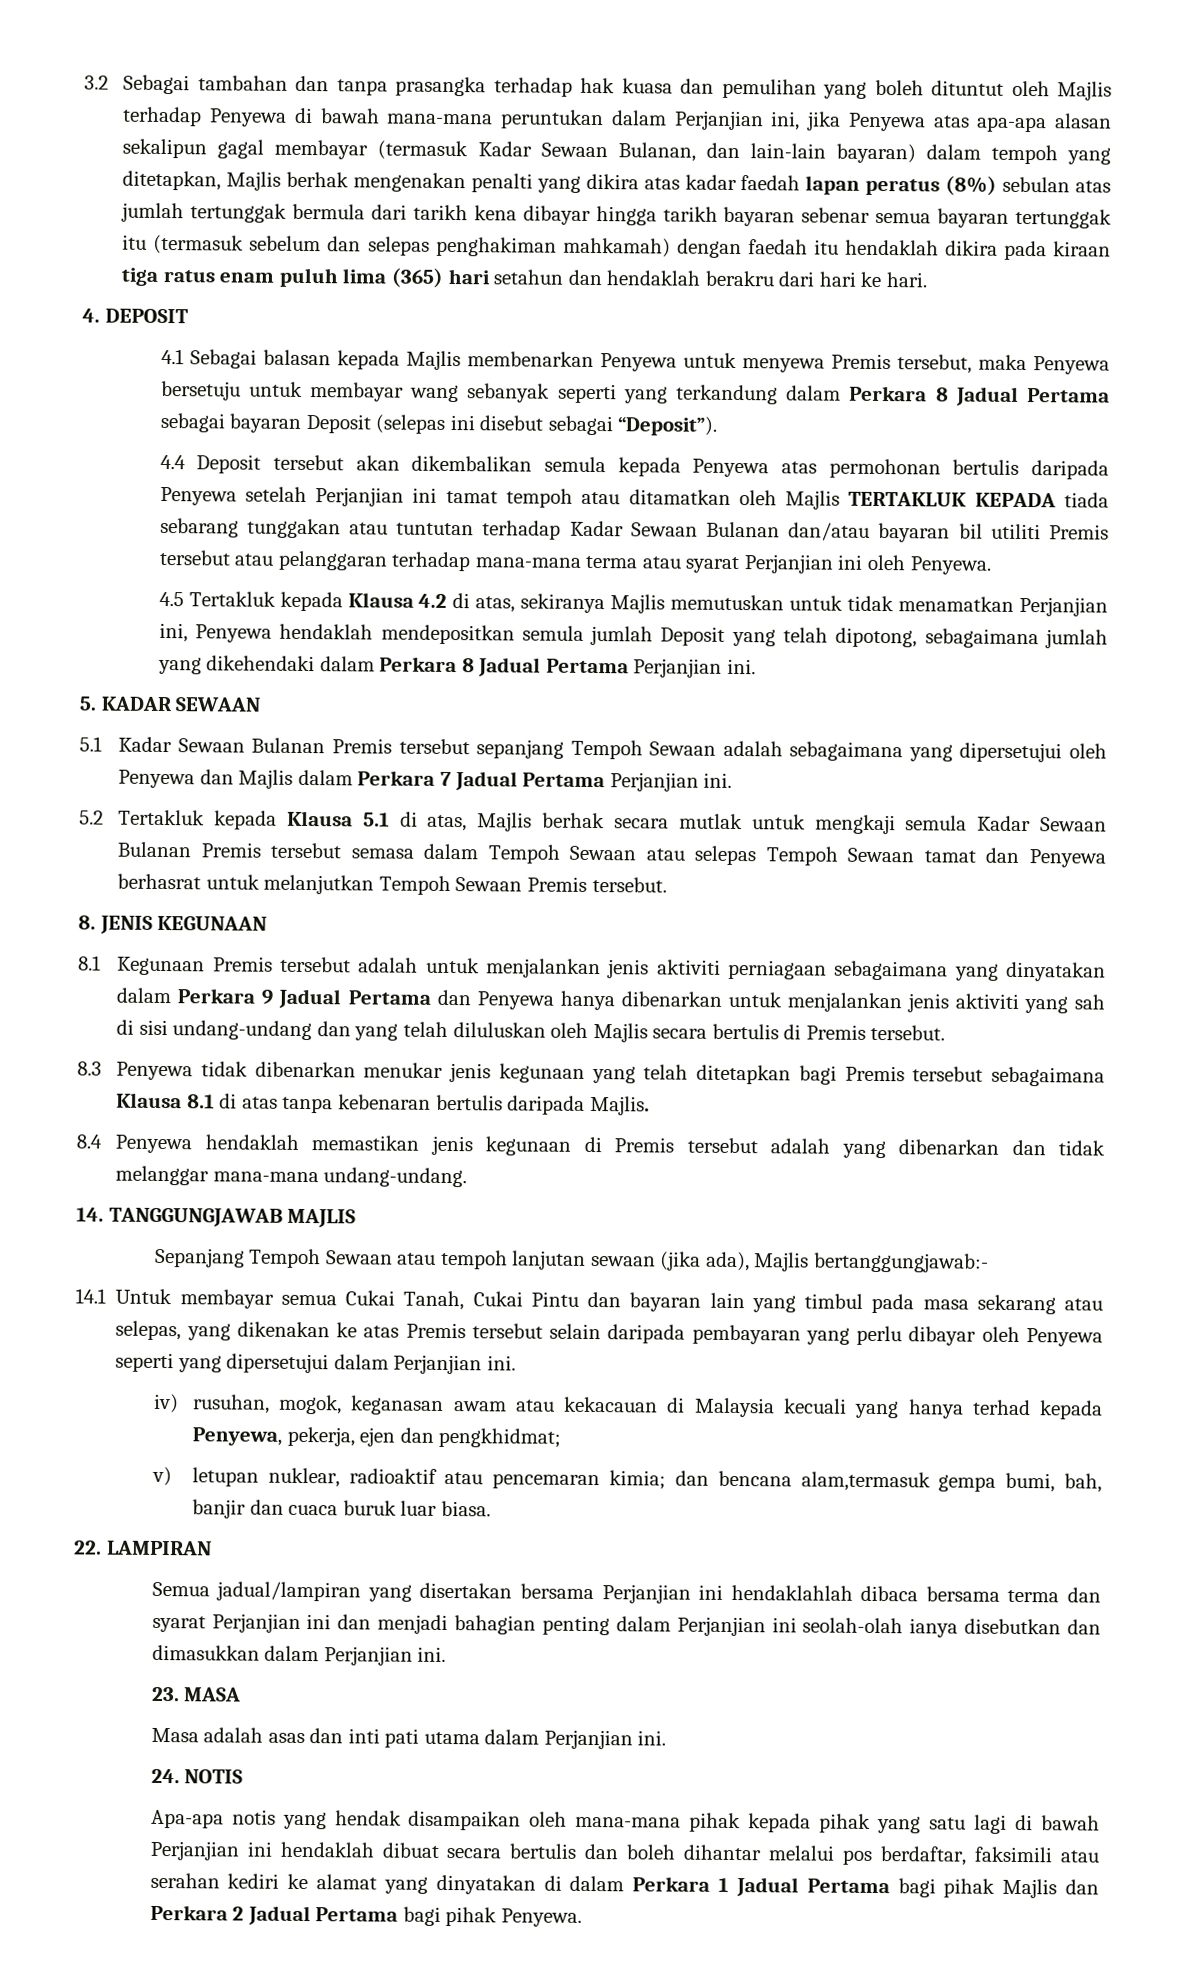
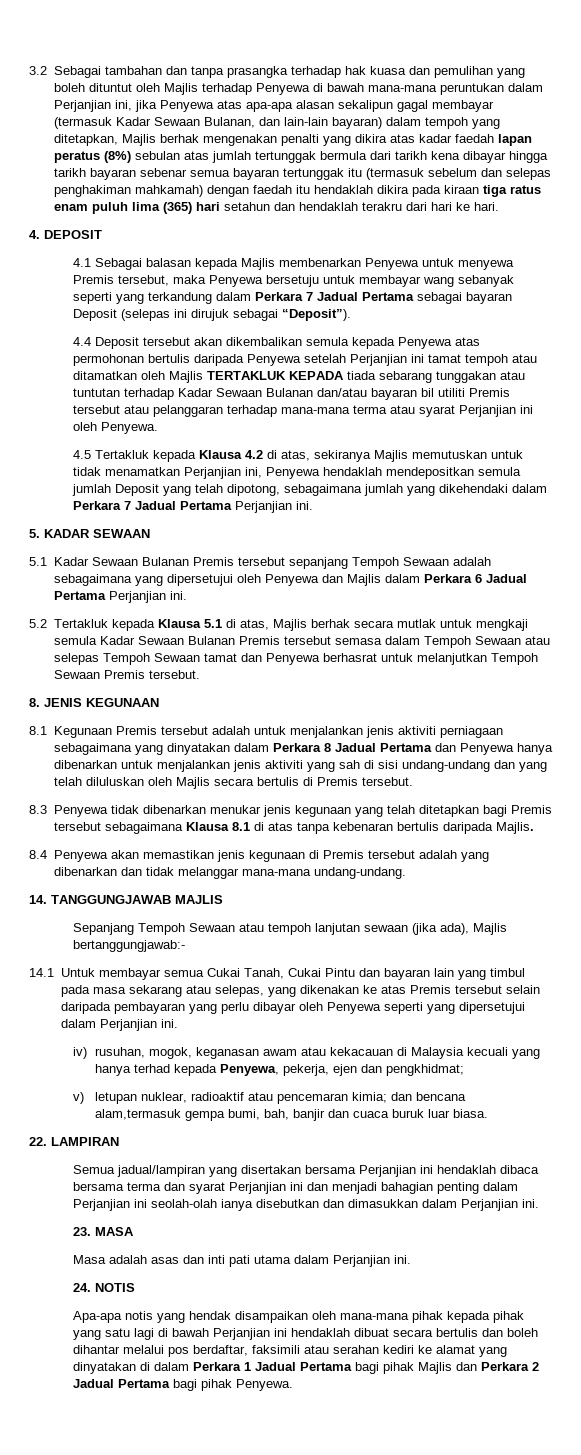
[704,270,774,287] berakru -> [361,202,402,211] terakru
[935,387,949,402] 8 -> [305,292,313,301] 7
[479,415,544,431] disebut -> [190,309,229,321] dirujuk
[461,658,475,673] 8 -> [123,501,131,510] 7
[439,771,452,787] 7 -> [474,574,482,583] 6
[261,989,274,1005] 9 -> [323,743,331,752] 8
[204,1134,299,1150] hendaklah -> [110,850,139,859] akan
[730,1584,853,1601] hendaklahlah -> [436,1165,496,1174] hendaklah

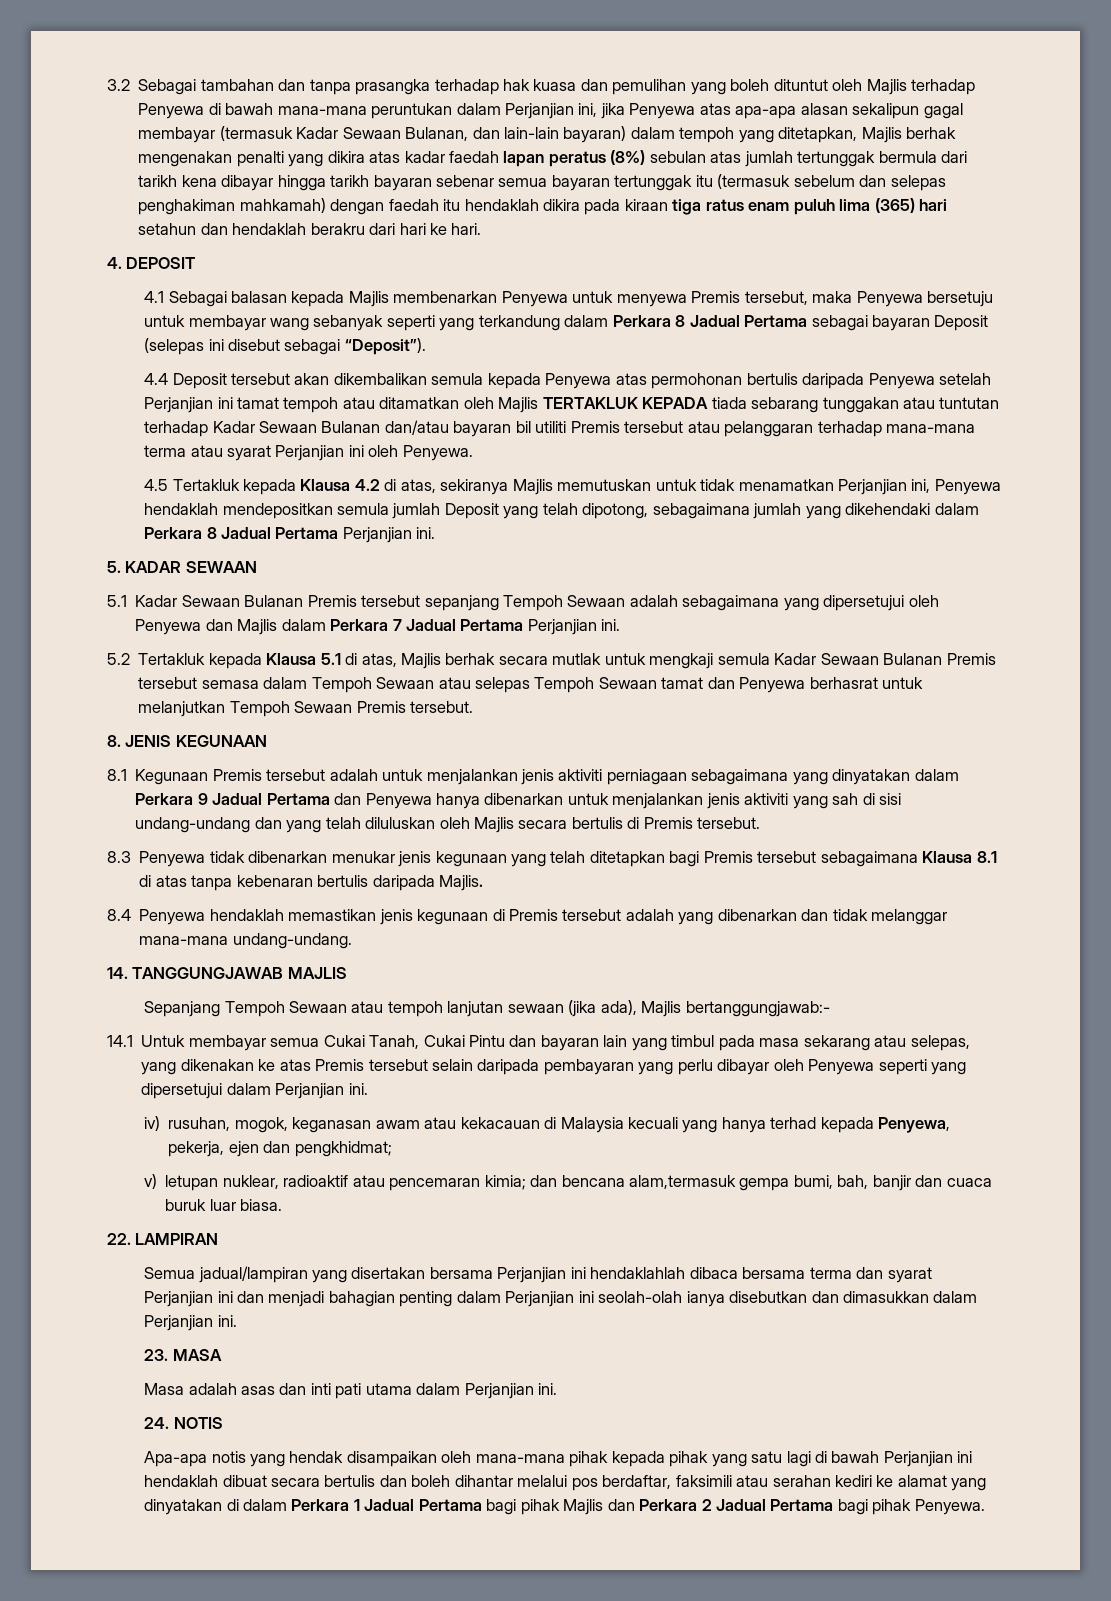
[361,202,402,211] terakru -> [310,223,365,235] berakru
[305,292,313,301] 7 -> [675,315,686,327] 8
[190,309,229,321] dirujuk -> [228,339,281,351] disebut
[123,501,131,510] 7 -> [206,527,217,539] 8
[474,574,482,583] 6 -> [392,619,402,631] 7
[323,743,331,752] 8 -> [197,793,208,805] 9
[110,850,139,859] akan -> [209,909,284,921] hendaklah
[436,1165,496,1174] hendaklah -> [590,1267,686,1279] hendaklahlah

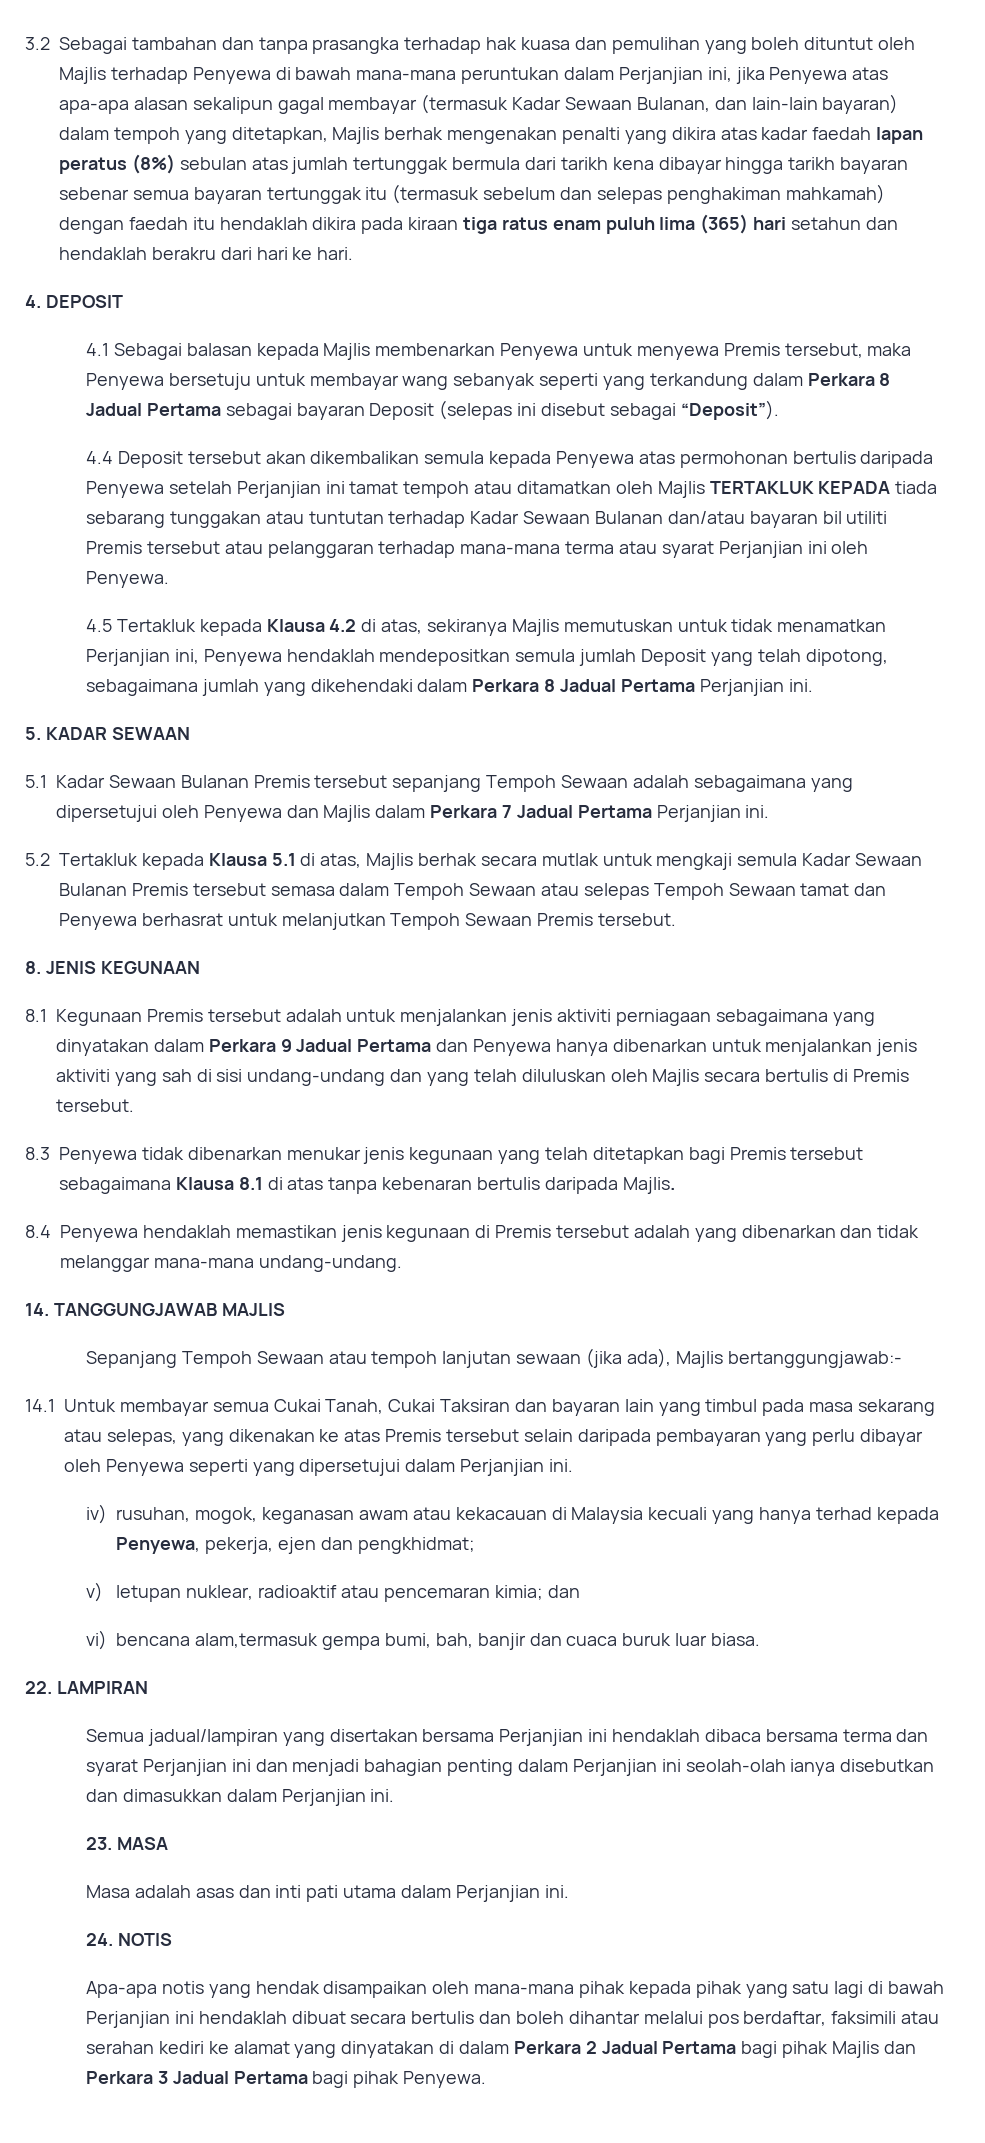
[468,1035,505,1047] Pintu -> [440,1399,511,1412] Taksiran
(558, 1181) none -> [85,1630,107,1650] // vi)
[590,1267,686,1279] hendaklahlah -> [611,1729,700,1742] hendaklah
[353,1499,360,1511] 1 -> [585,2041,597,2054] 2
[701,1499,712,1511] 2 -> [157,2071,168,2084] 3

